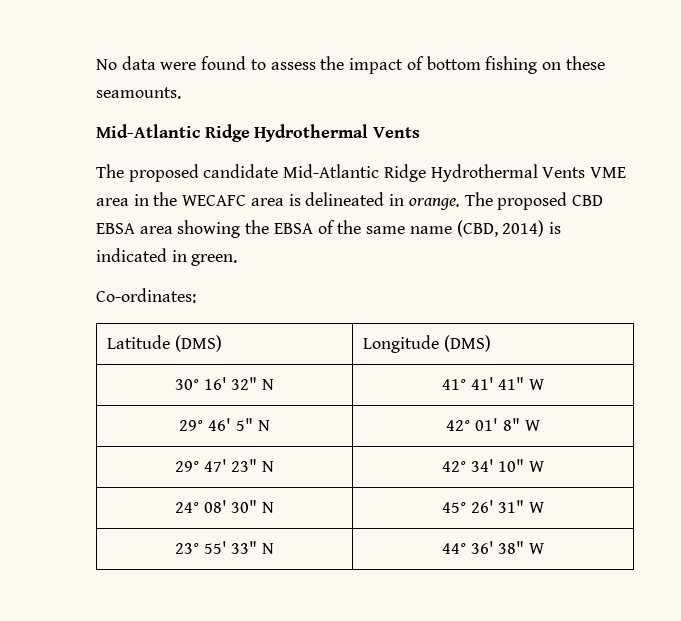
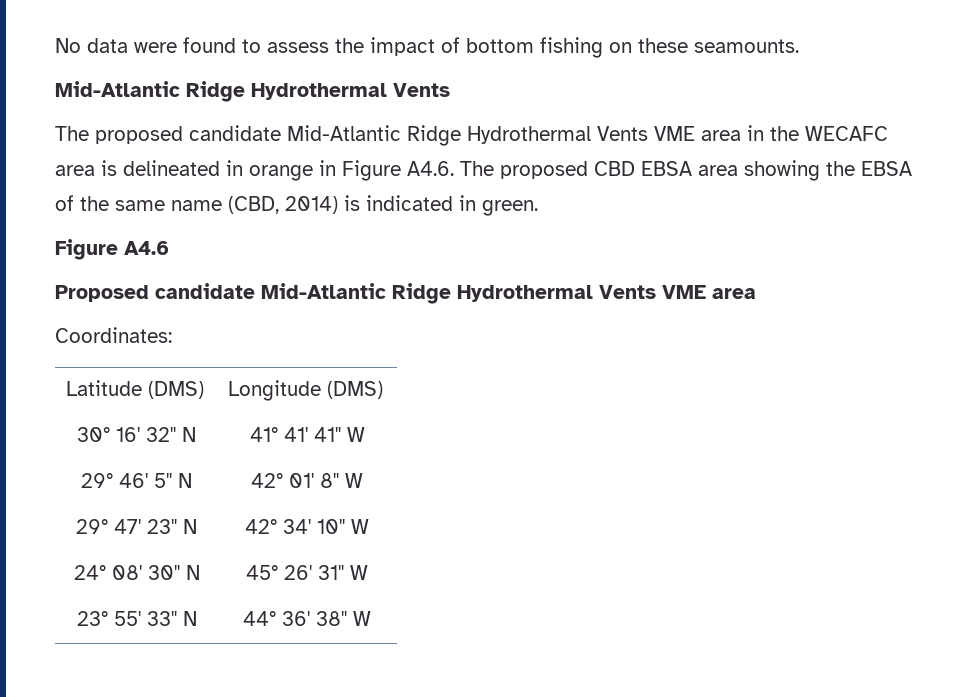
[408,198,460,210] orange. -> [249,160,454,181] orange in Figure A4.6.
[96,288,196,303] Co-ordinates: -> [55,239,169,260] [55,283,756,304] [55,327,172,343] Figure A4.6 // Proposed candidate Mid-Atlantic Ridge Hydrothermal Vents VME area // Coordinates:

